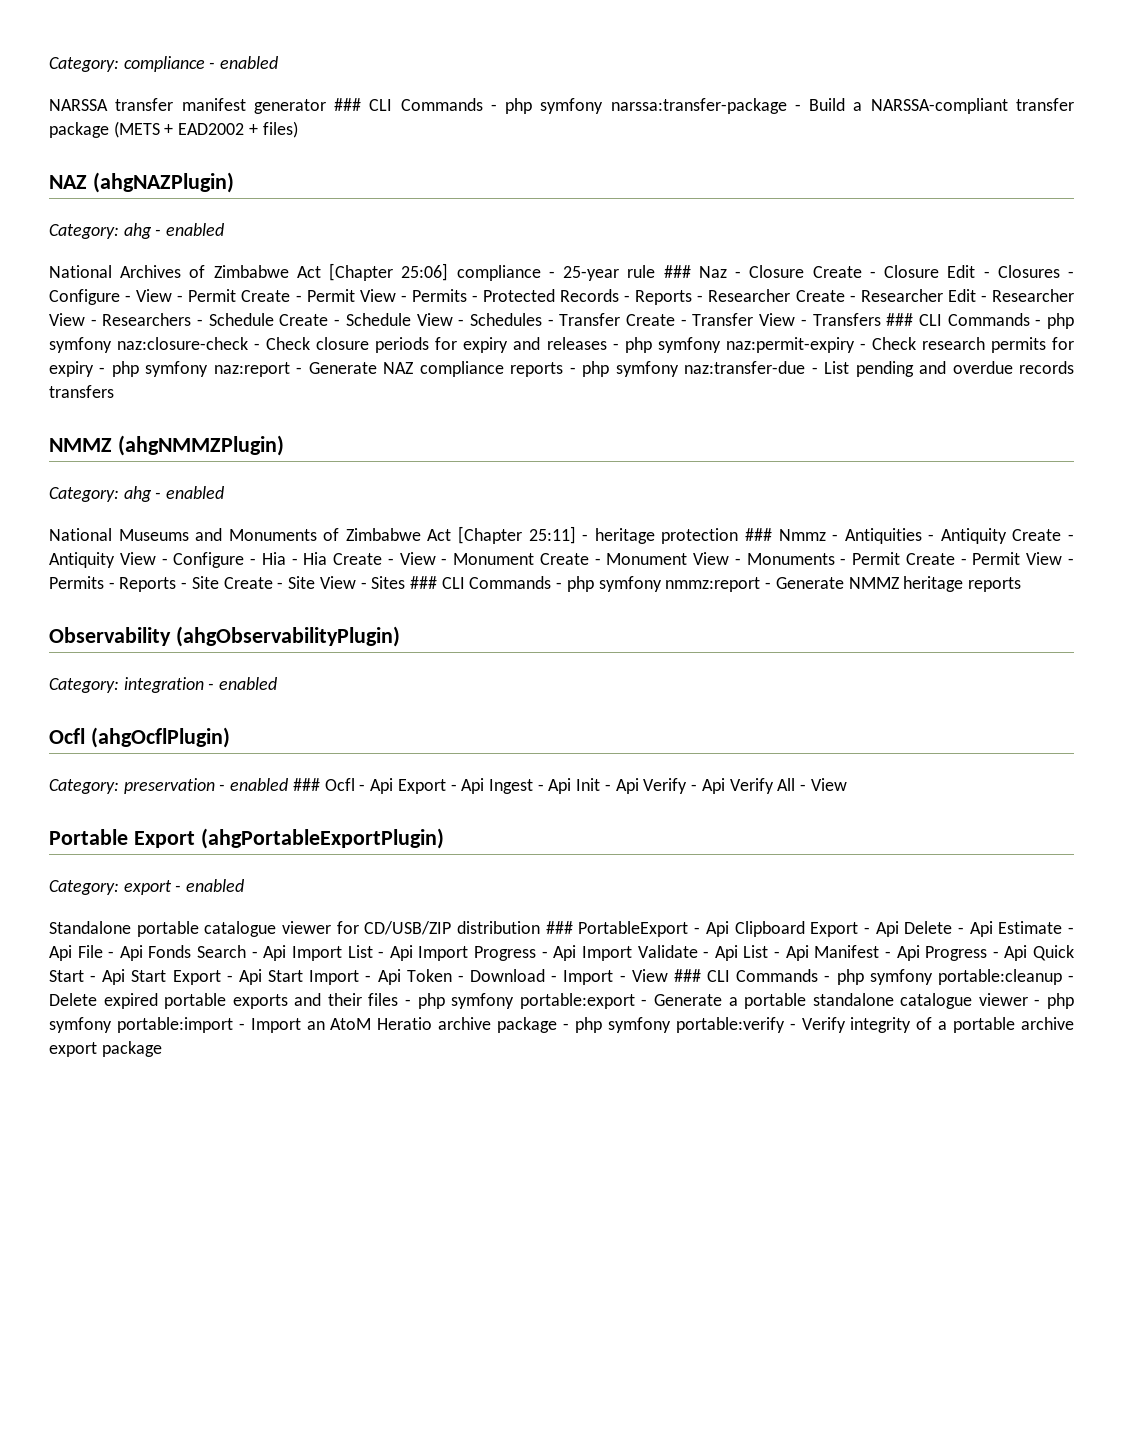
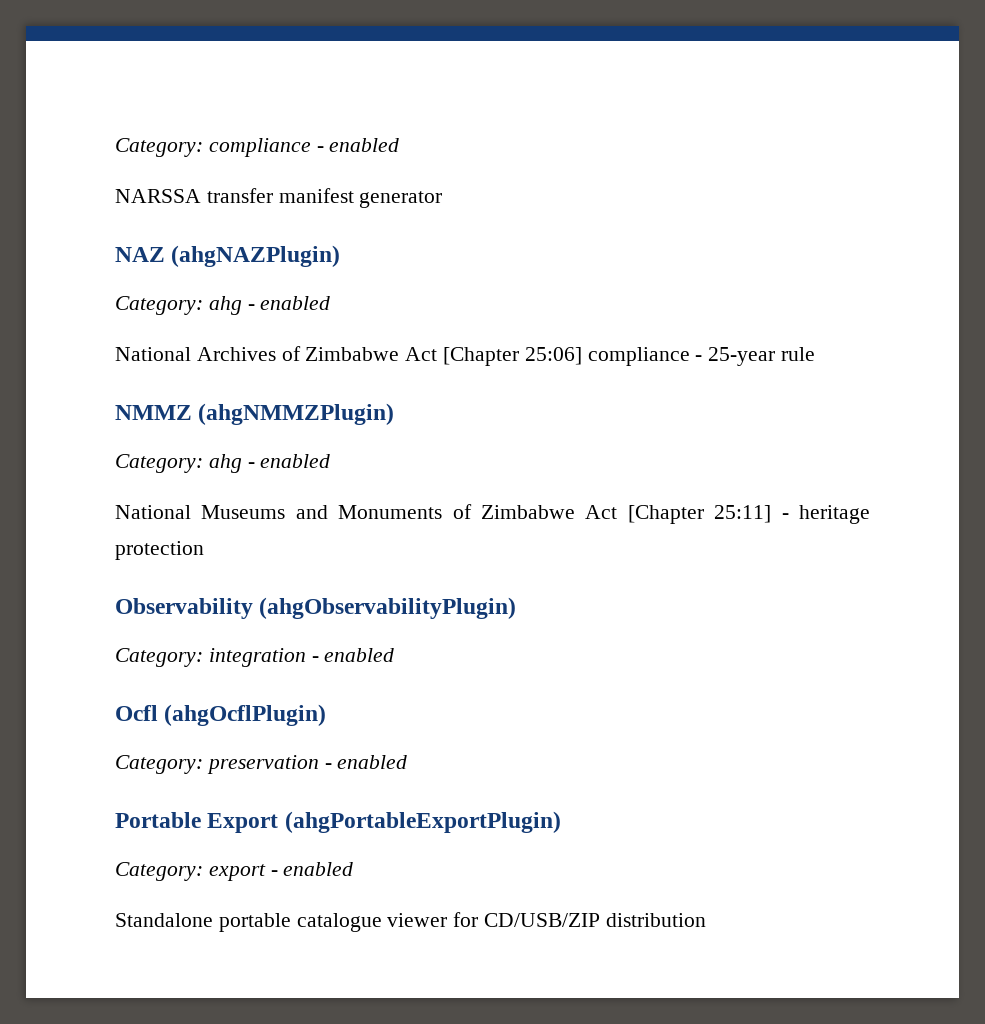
[334,98,1074,114] [49,121,298,138] ### CLI Commands - php symfony narssa:transfer-package - Build a NARSSA-compliant transfer package (METS + EAD2002 + files) -> (443, 199) none
[663,265,1074,278] [49,289,1074,305] [49,313,1074,329] [49,337,1074,353] [49,361,1075,377] [49,385,114,398] ### Naz - Closure Create - Closure Edit - Closures - Configure - View - Permit Create - Permit View - Permits - Protected Records - Reports - Researcher Create - Researcher Edit - Researcher View - Researchers - Schedule Create - Schedule View - Schedules - Transfer Create - Transfer View - Transfers ### CLI Commands - php symfony naz:closure-check - Check closure periods for expiry and releases - php symfony naz:permit-expiry - Check research permits for expiry - php symfony naz:report - Generate NAZ compliance reports - php symfony naz:transfer-due - List pending and overdue records transfers -> (816, 354) none
[744,528,1074,544] [49,552,1074,568] [49,576,1021,592] ### Nmmz - Antiquities - Antiquity Create - Antiquity View - Configure - Hia - Hia Create - View - Monument Create - Monument View - Monuments - Permit Create - Permit View - Permits - Reports - Site Create - Site View - Sites ### CLI Commands - php symfony nmmz:report - Generate NMMZ heritage reports -> (204, 550) none
[292,778,847,794] ### Ocfl - Api Export - Api Ingest - Api Init - Api Verify - Api Verify All - View -> (408, 762) none
[545,921,1075,937] [49,945,1075,961] [49,969,1074,985] [49,993,1074,1009] [49,1017,1075,1033] [49,1041,162,1057] ### PortableExport - Api Clipboard Export - Api Delete - Api Estimate - Api File - Api Fonds Search - Api Import List - Api Import Progress - Api Import Validate - Api List - Api Manifest - Api Progress - Api Quick Start - Api Start Export - Api Start Import - Api Token - Download - Import - View ### CLI Commands - php symfony portable:cleanup - Delete expired portable exports and their files - php symfony portable:export - Generate a portable standalone catalogue viewer - php symfony portable:import - Import an AtoM Heratio archive package - php symfony portable:verify - Verify integrity of a portable archive export package -> (706, 920) none

